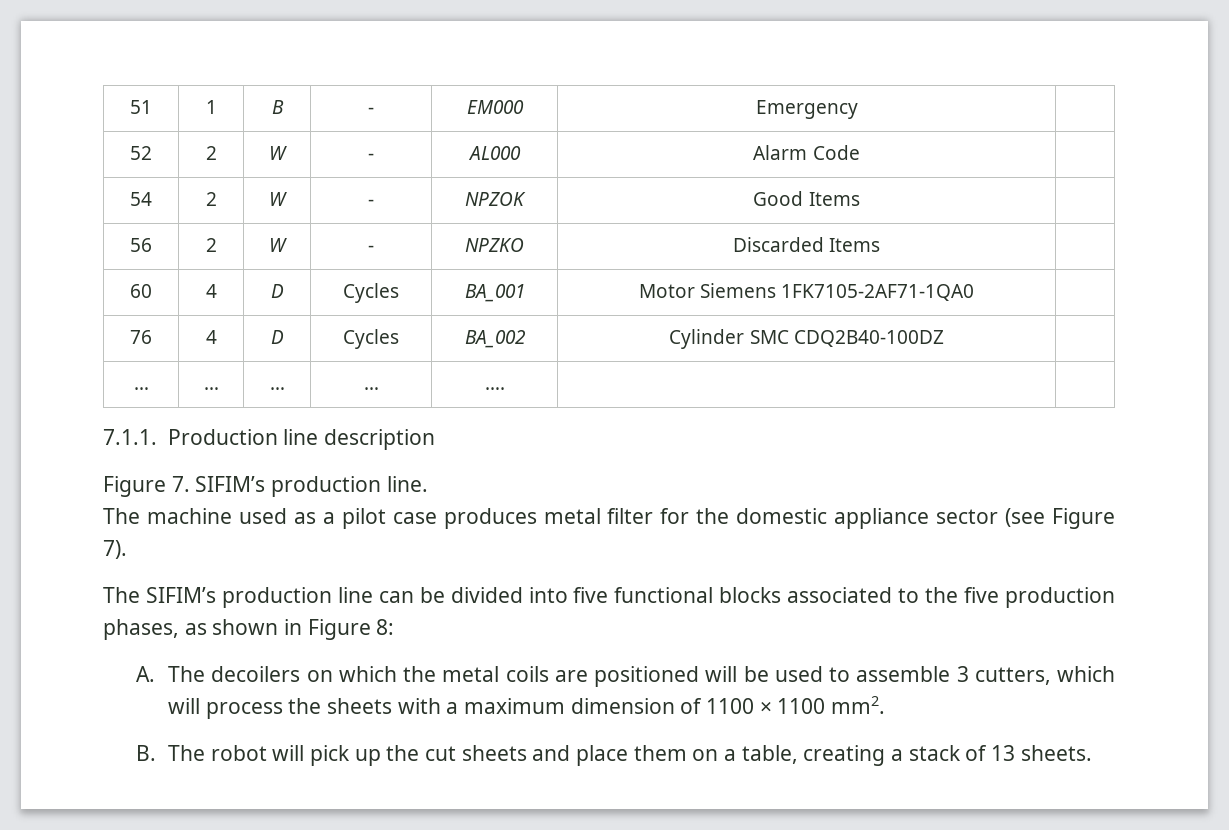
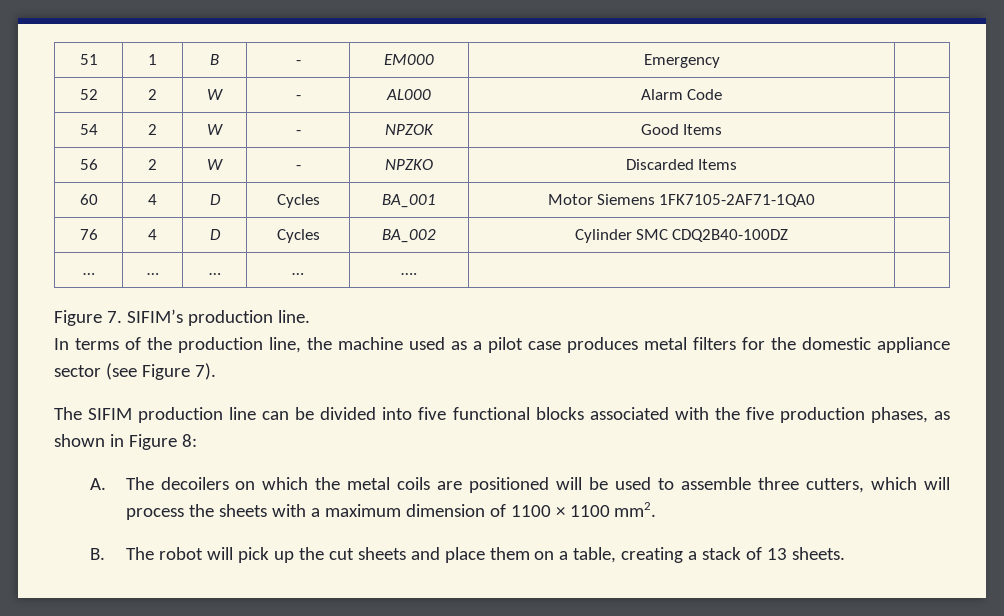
[103,429,435,450] // 7.1.1. Production line description -> (417, 274) none
[103,508,140,524] The -> [54,337,332,353] In terms of the production line, the
[607,508,654,524] filter -> [693,337,736,350] filters
[145,587,216,603] SIFIM’s -> [88,408,133,420] SIFIM
[898,588,920,603] to -> [674,407,709,420] with
[956,666,969,682] 3 -> [758,477,800,490] three

